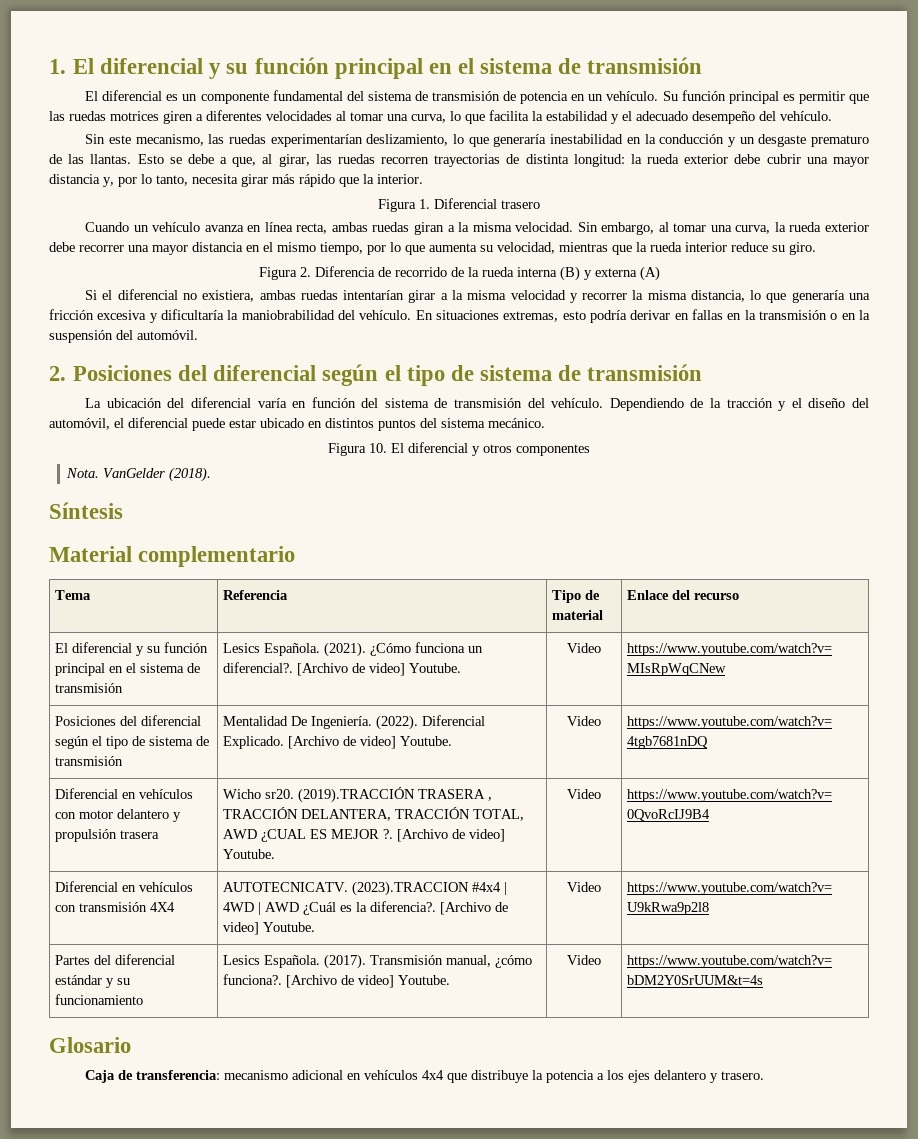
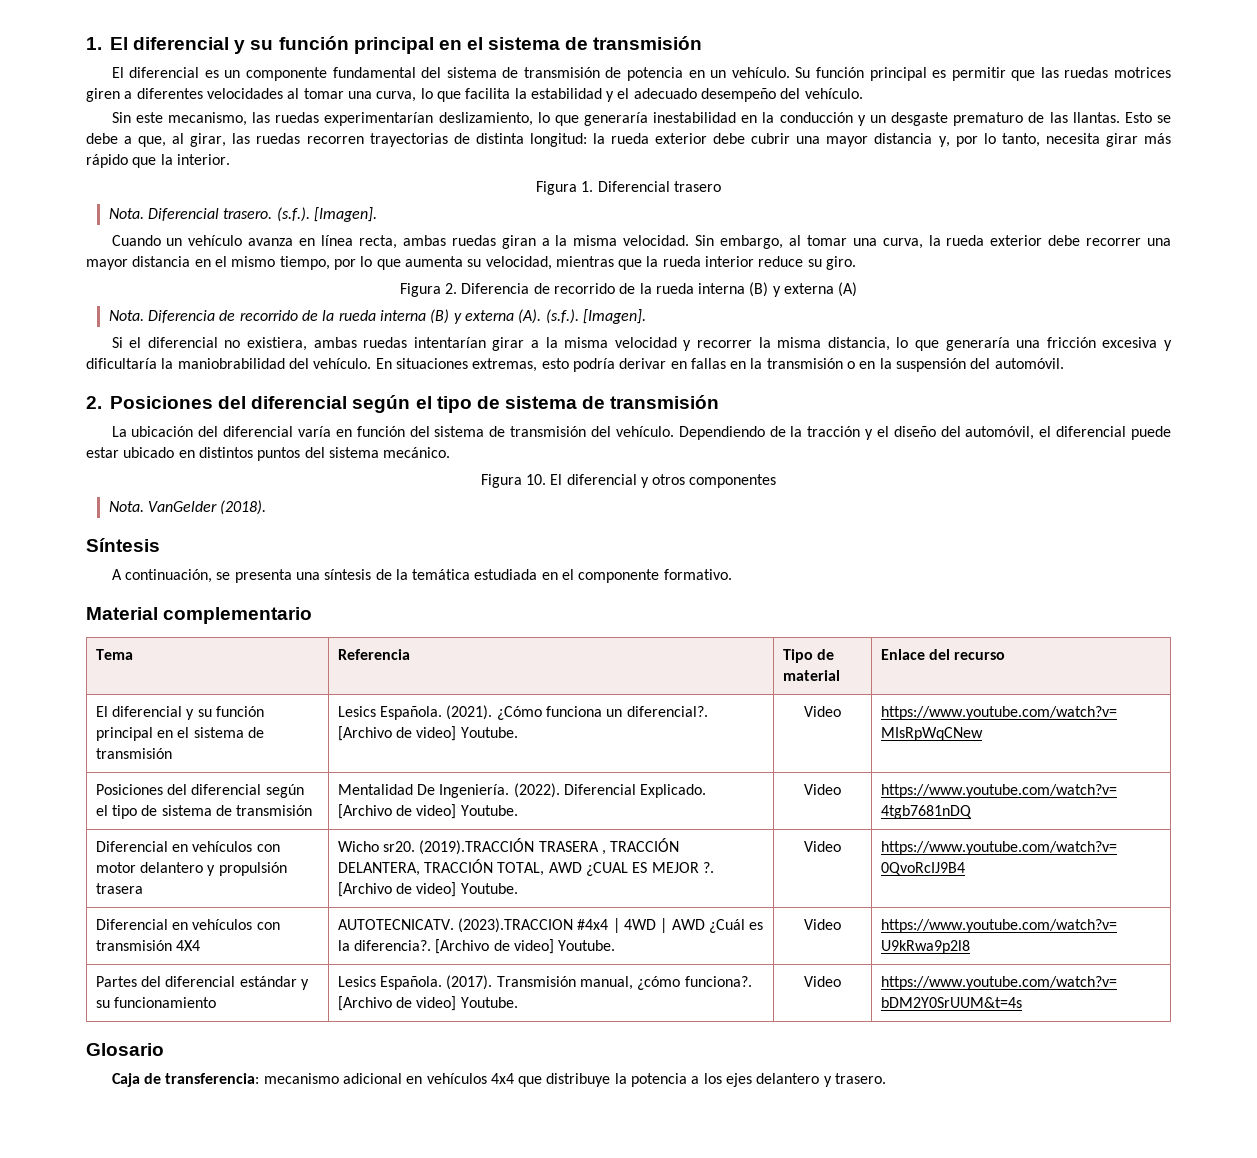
(540, 204) none -> [108,207,377,222] // Nota. Diferencial trasero. (s.f.). [Imagen].
(660, 273) none -> [108,309,646,324] // Nota. Diferencia de recorrido de la rueda interna (B) y externa (A). (s.f.). [Imagen].
(123, 510) none -> [111,569,732,583] // A continuación, se presenta una síntesis de la temática estudiada en el componente formativo.

